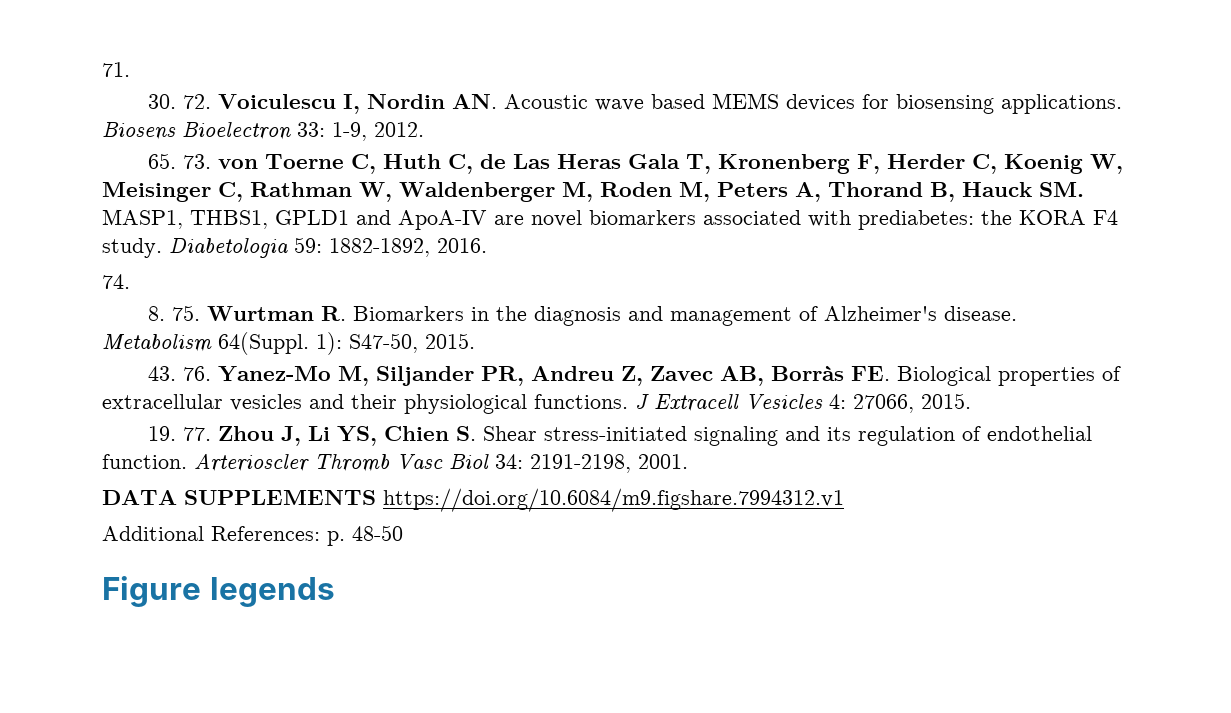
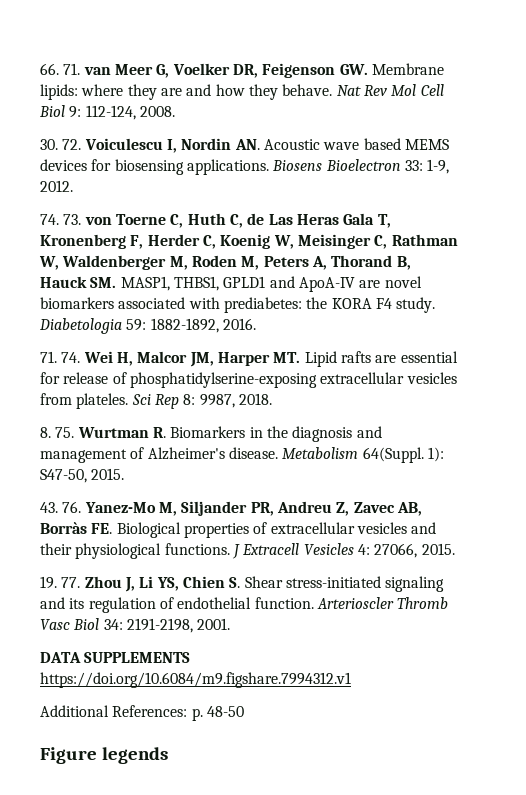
[102,62,130,77] 71. -> [40,63,444,78] [40,84,444,100] [39,105,175,120] 66. 71. van Meer G, Voelker DR, Feigenson GW. Membrane lipids: where they are and how they behave. Nat Rev Mol Cell Biol 9: 112-124, 2008.
[147,153,176,169] 65. -> [40,214,59,225] 74.
[102,274,130,289] 74. -> [40,351,458,367] [40,372,457,388] [40,393,272,409] 71. 74. Wei H, Malcor JM, Harper MT. Lipid rafts are essential for release of phosphatidylserine-exposing extracellular vesicles from plateles. Sci Rep 8: 9987, 2018.

